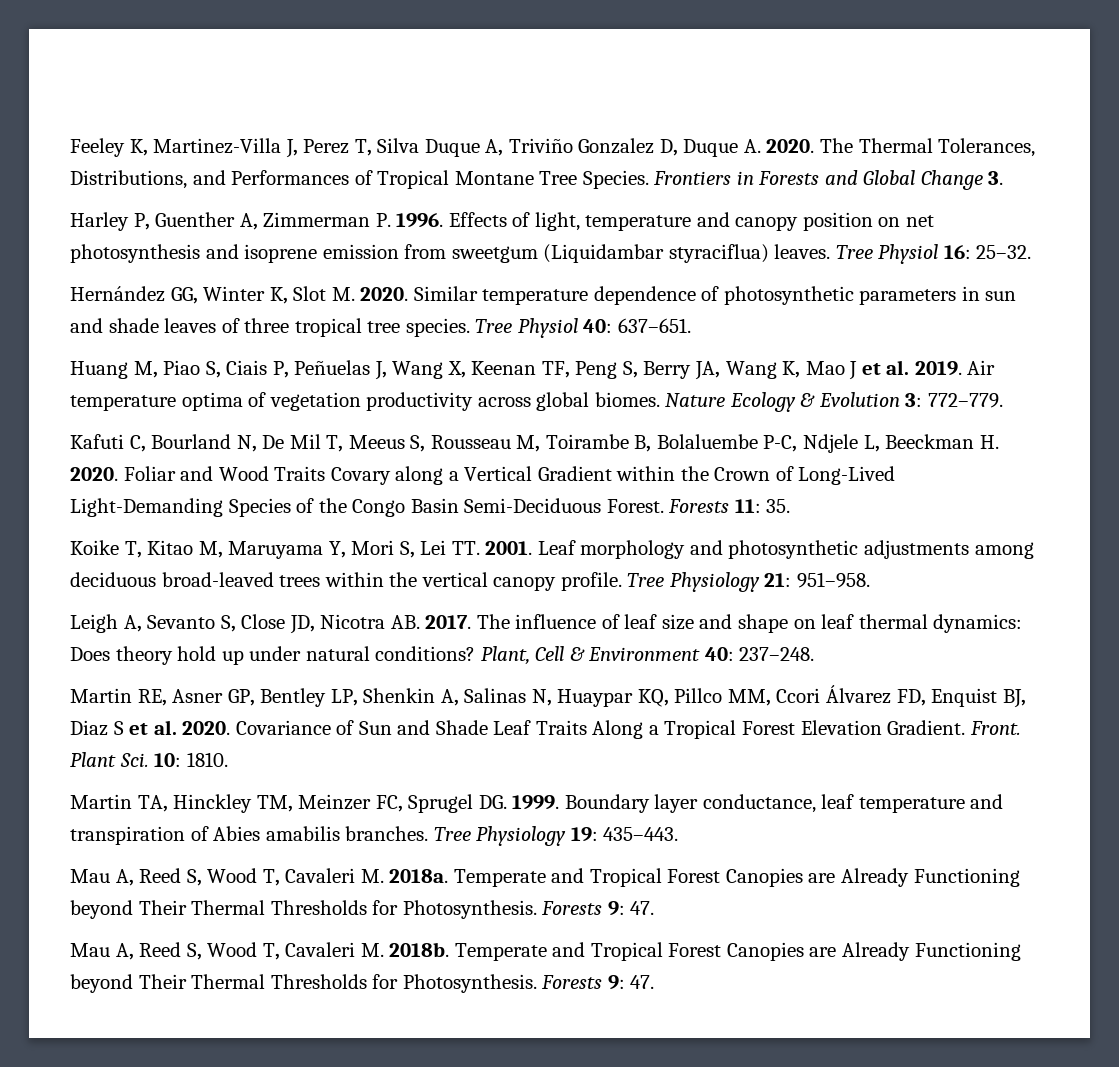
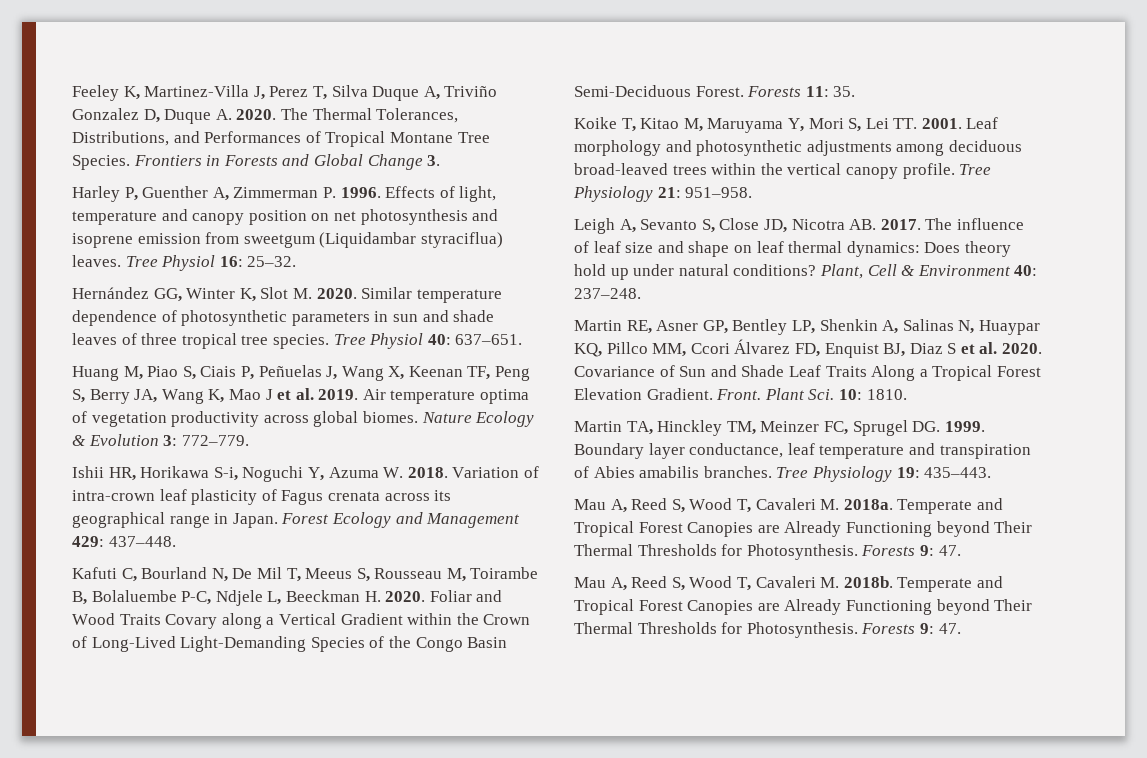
(1003, 400) none -> [72,466,539,482] [72,489,452,505] [72,512,521,528] [72,536,176,547] // Ishii HR, Horikawa S-i, Noguchi Y, Azuma W. 2018. Variation of intra-crown leaf plasticity of Fagus crenata across its geographical range in Japan. Forest Ecology and Management 429: 437–448.

